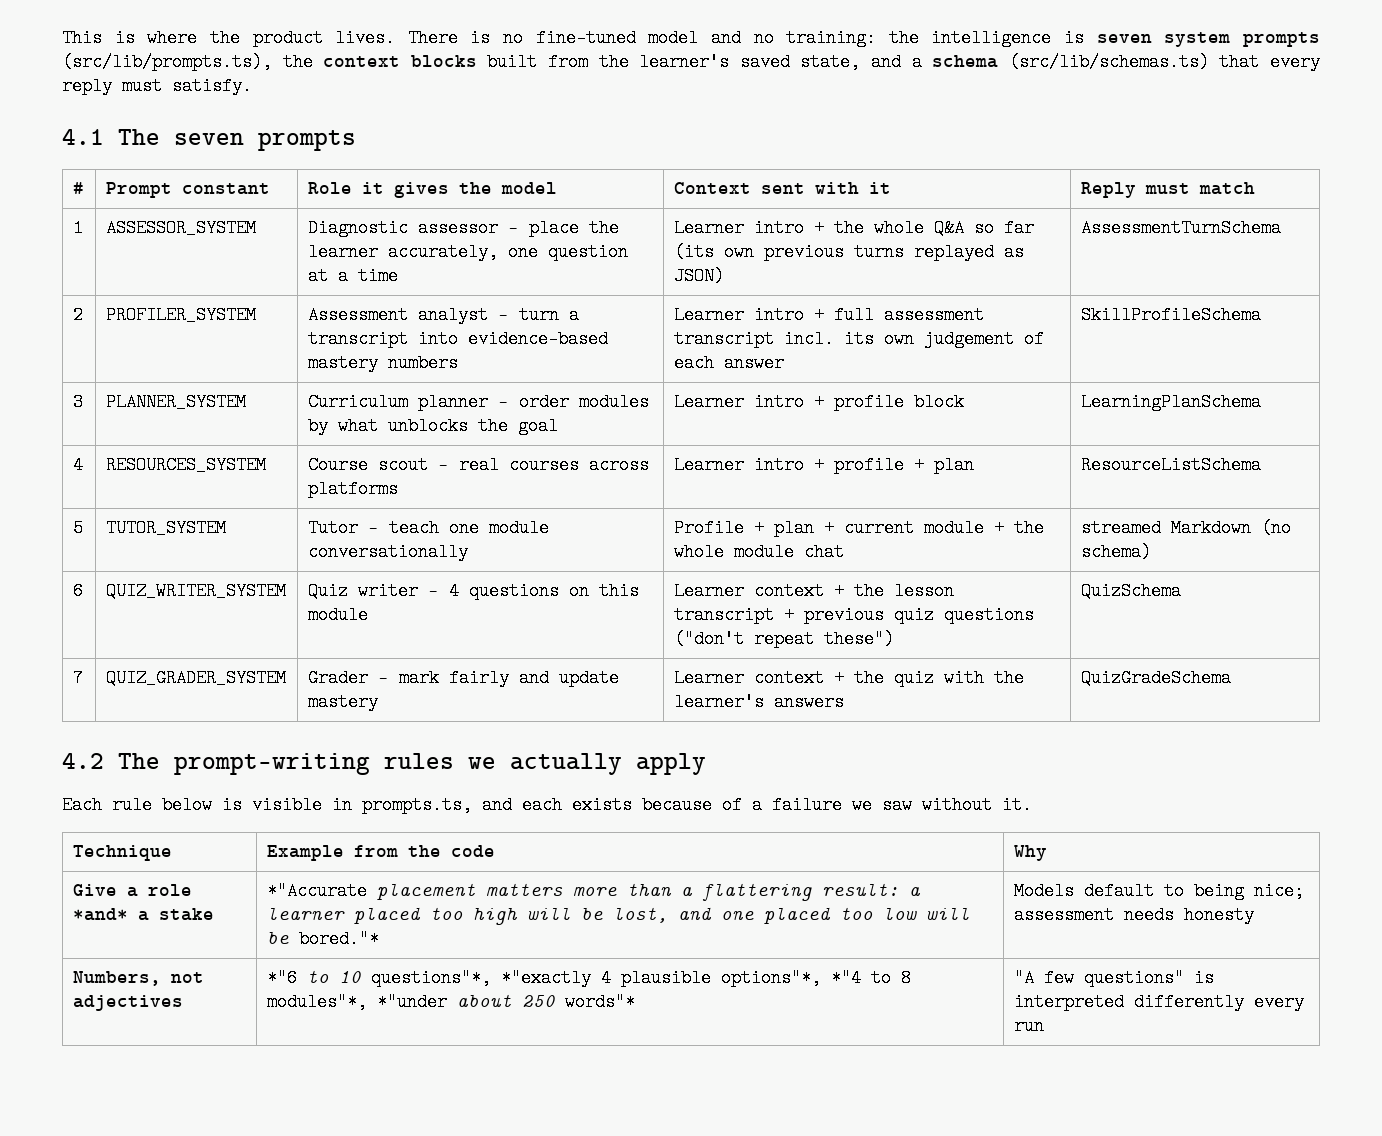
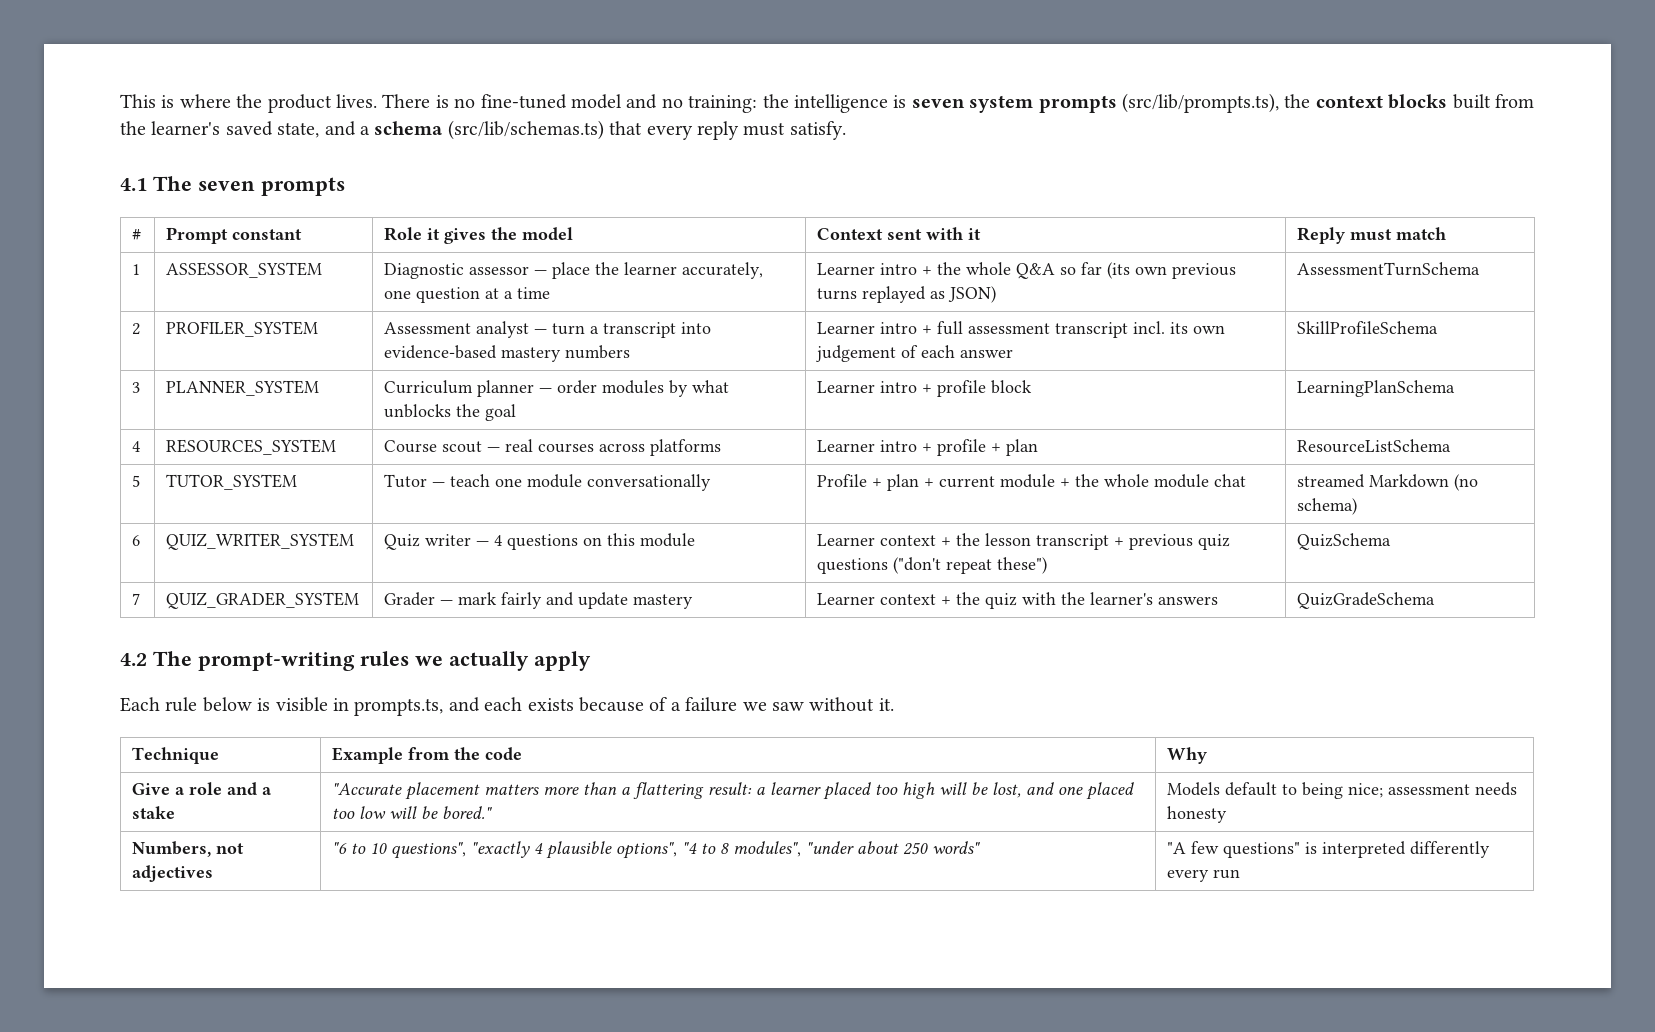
[72,908,128,921] *and* -> [227,782,258,795] and
[266,882,367,900] *"Accurate -> [332,783,403,795] "Accurate
[298,930,379,948] bored."* -> [442,806,493,819] bored."
[266,969,297,987] *"6 -> [332,842,348,854] "6
[370,969,911,987] [266,993,447,1011] questions"*, *"exactly 4 plausible options"*, *"4 to 8 modules"*, *"under -> [391,841,855,859] questions", "exactly 4 plausible options", "4 to 8 modules", "under
[564,993,635,1011] words"* -> [932,841,981,854] words"

